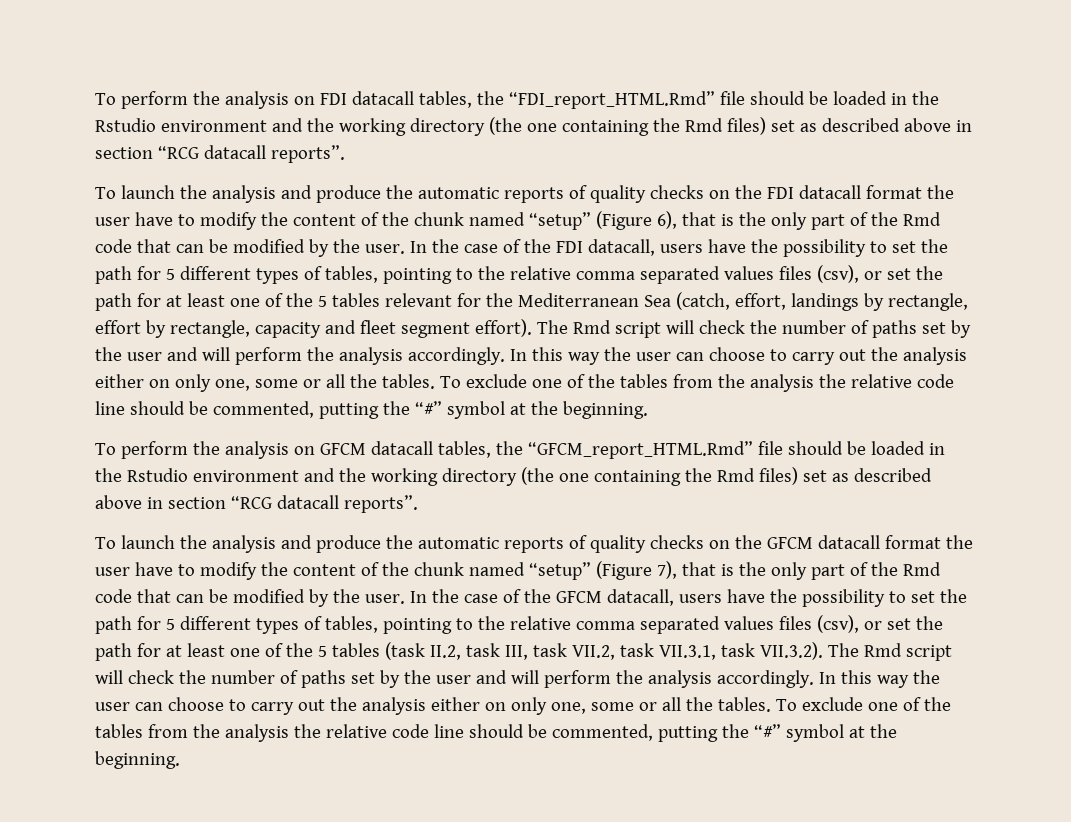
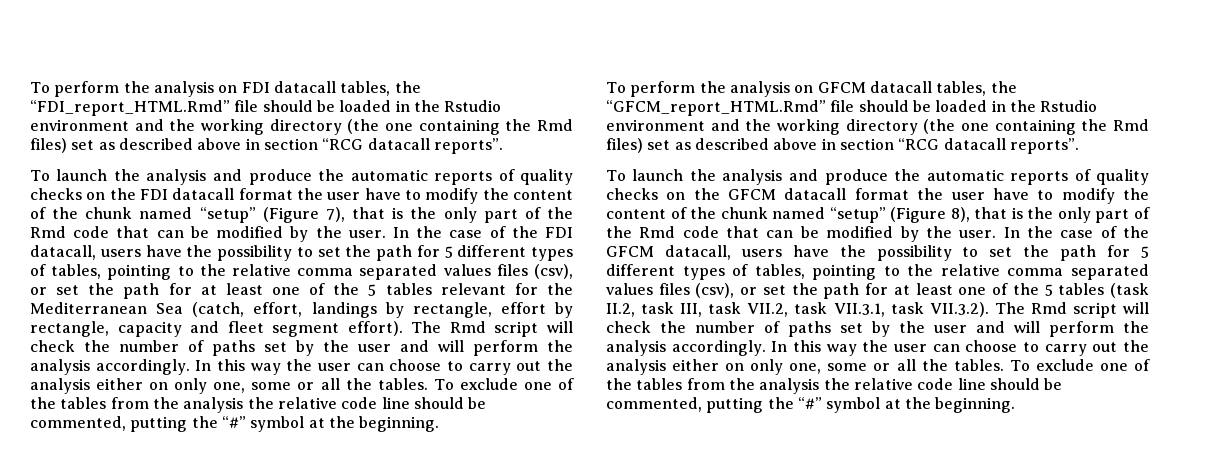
[656,211,677,229] 6), -> [325,207,345,222] 7),
[656,561,677,579] 7), -> [950,207,970,222] 8),

